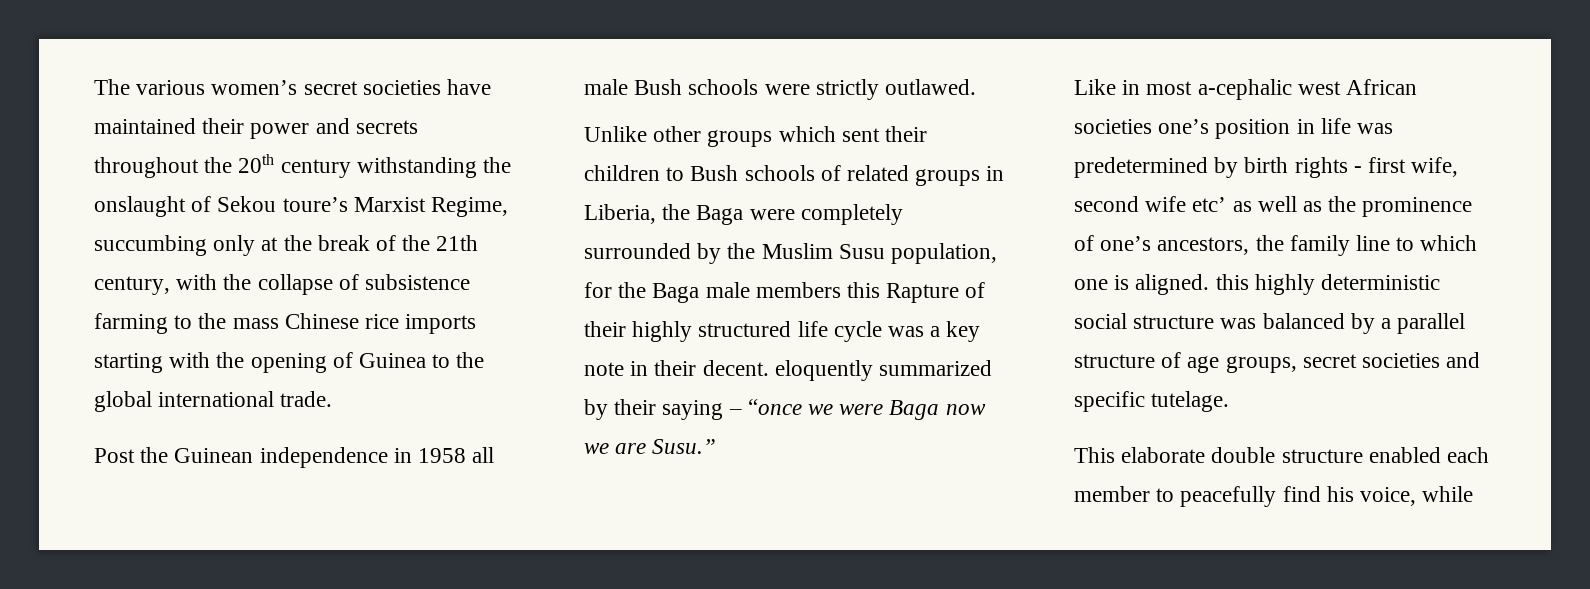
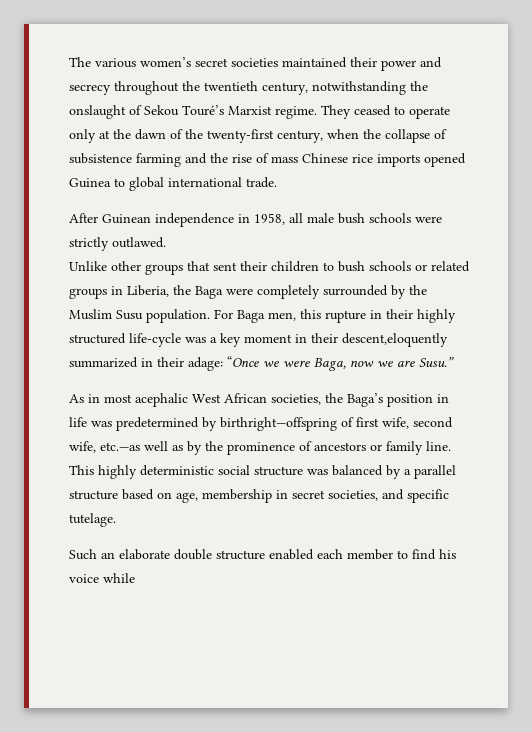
[447,79,492,95] have -> (278, 62) none
[355,120,418,134] secrets -> [69,84,111,95] secrecy
[238,154,477,178] 20th century withstanding -> [204,81,406,95] twentieth century, notwithstanding
[282,197,509,217] [94,235,207,256] toure’s Marxist Regime, succumbing -> [182,105,450,119] Touré’s Marxist regime. They ceased to operate
[317,235,370,251] break -> [135,129,166,140] dawn
[436,235,479,251] [94,274,218,295] 21th century, with -> [207,129,359,143] twenty-first century, when
[174,313,477,334] [94,352,353,373] to the mass Chinese rice imports starting with the opening of -> [185,153,466,167] and the rise of mass Chinese rice imports opened
[456,352,485,368] the -> (125, 182) none
[94,447,169,463] Post the -> [69,213,98,223] After
[418,448,467,463] 1958 -> [254,213,285,225] 1958,
[634,79,683,95] Bush -> [338,213,365,224] bush
[778,126,836,142] which -> [187,261,210,271] that
[690,165,841,181] Bush schools of -> [338,261,427,272] bush schools or
[891,243,998,264] [584,282,986,303] population, for the Baga male members this Rapture of -> [146,309,382,323] population. For Baga men, this rupture in
[797,321,882,342] life cycle -> [129,333,181,347] life-cycle
[584,360,993,381] [584,399,802,420] note in their decent. eloquently summarized by their saying – “once -> [244,333,448,347] [69,356,259,371] moment in their descent,eloquently summarized in their adage: “Once
[889,400,940,420] Baga -> [314,358,346,371] Baga,
[1074,79,1116,95] Like -> [69,394,84,403] As
[1197,79,1418,100] [1074,119,1210,134] a-cephalic west African societies one’s -> [135,393,383,407] acephalic West African societies, the Baga’s
[1244,157,1459,178] [1074,196,1252,212] birth rights - first wife, second wife etc’ as -> [220,417,453,431] [69,441,140,453] birthright—offspring of first wife, second wife, etc.—as
(1323, 206) none -> [187,441,202,455] by
[1100,235,1478,256] [1074,274,1249,295] one’s ancestors, the family line to which one is aligned. this -> [314,441,451,455] [69,465,94,475] ancestors or family line. This
[1161,352,1441,373] of age groups, secret societies -> [122,489,378,503] based on age, membership in secret societies,
[1074,447,1115,463] This -> [69,549,115,560] Such an
[1180,486,1277,507] peacefully -> (408, 554) none
[1360,487,1417,506] voice, -> [69,574,99,583] voice

